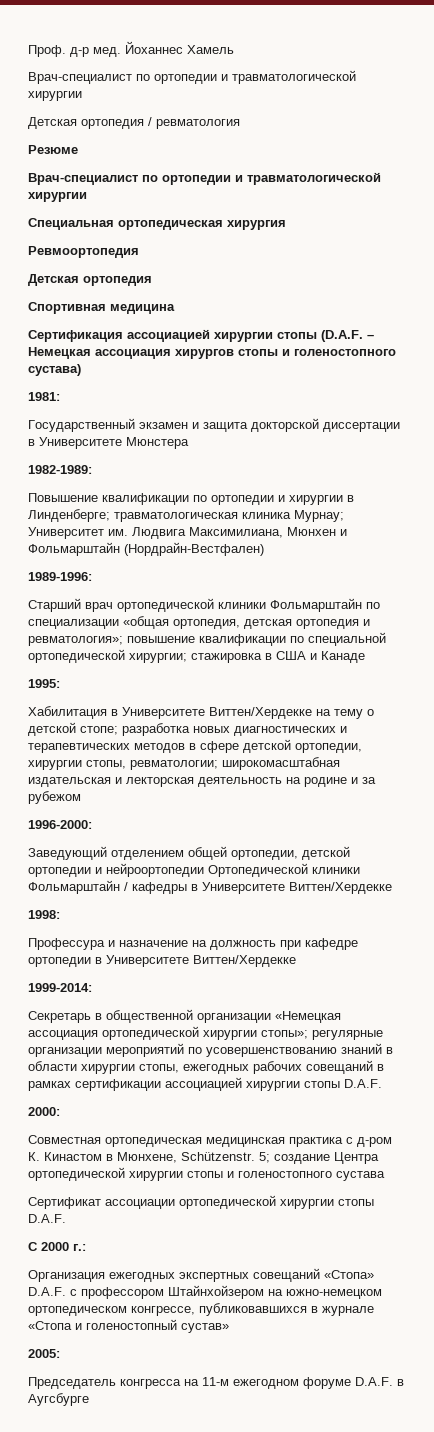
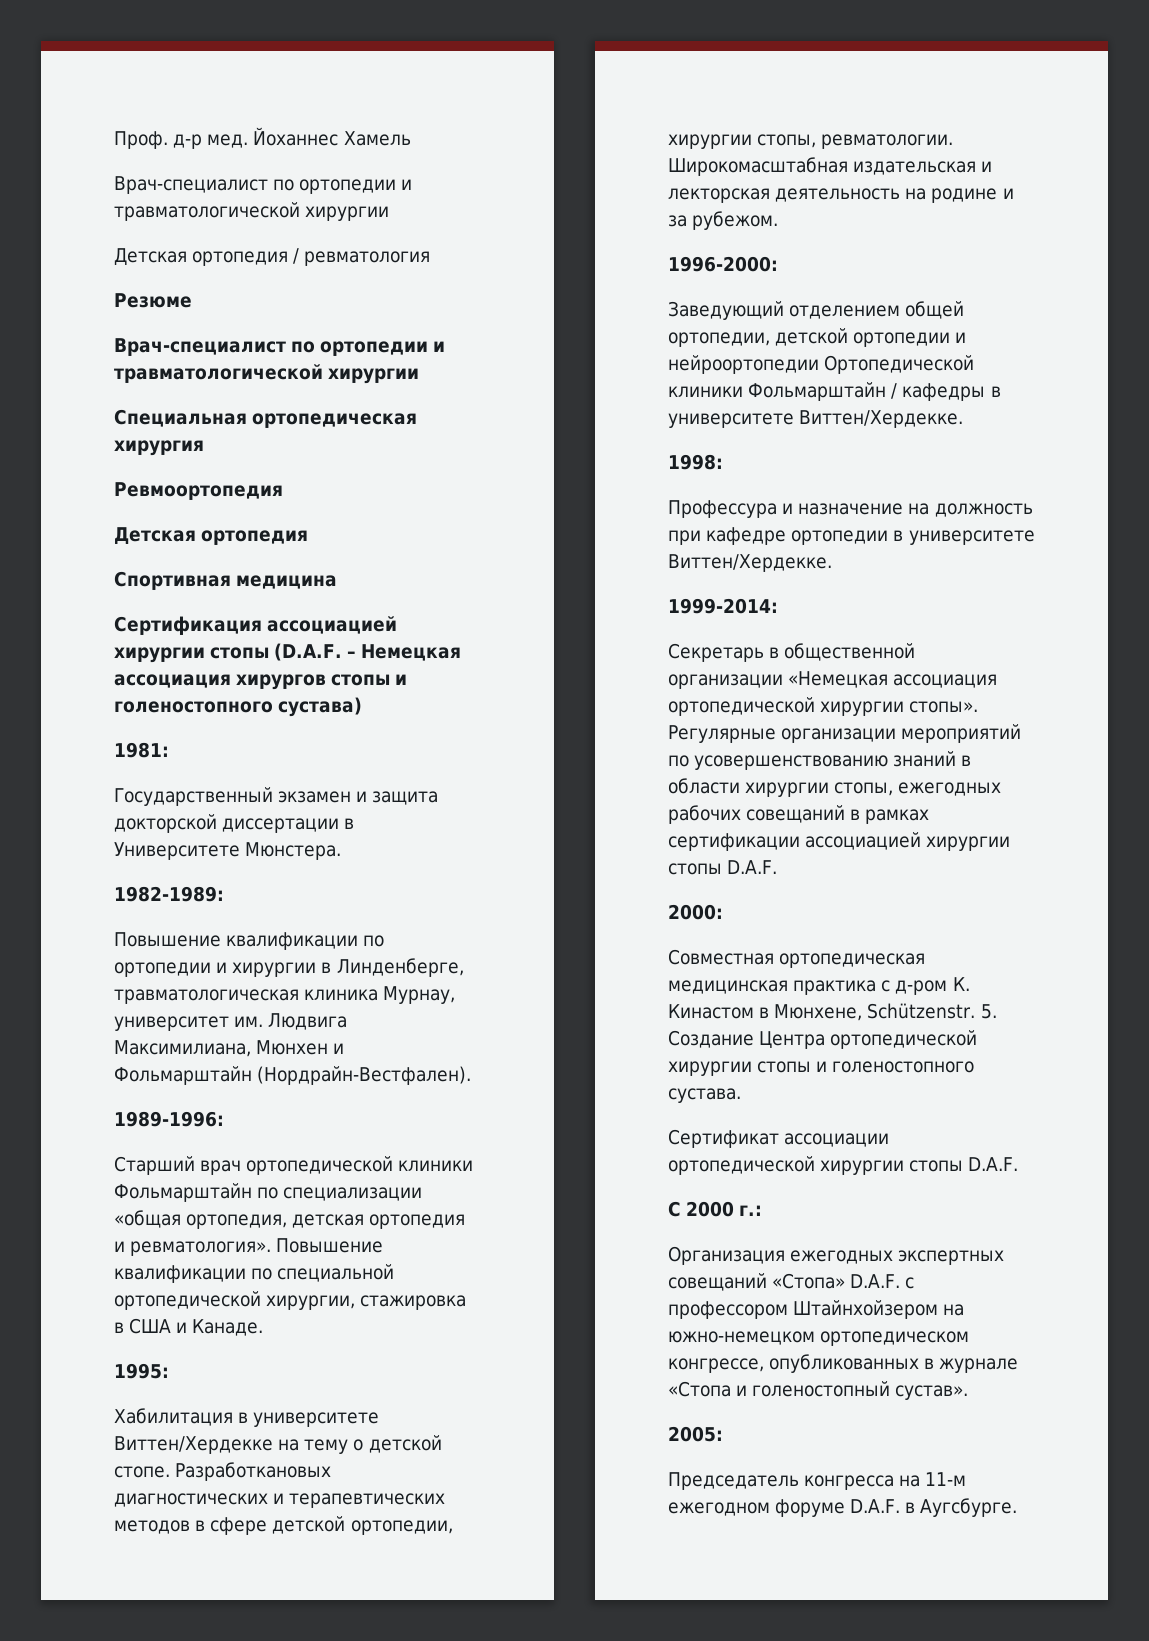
[126,437,189,449] Мюнстера -> [245,842,342,860] Мюнстера.
[28,509,110,522] Линденберге; -> [336,958,464,977] Линденберге,
[294,510,344,522] [28,527,104,539] Мурнау; Университет -> [383,986,456,1004] [114,1016,229,1031] Мурнау, университет
[124,542,264,556] (Нордрайн-Вестфален) -> [257,1066,472,1085] (Нордрайн-Вестфален).
[28,636,195,646] ревматология»; повышение -> [130,1238,384,1256] ревматология». Повышение
[129,653,187,663] хирургии; -> [266,1295,356,1310] хирургии,
[321,651,365,663] Канаде -> [192,1319,264,1336] Канаде.
[122,707,205,719] Университете -> [253,1412,380,1427] университете
[80,723,230,736] стопе; разработка новых -> [114,1462,332,1481] стопе. Разработкановых
[130,757,340,770] ревматологии; широкомасштабная -> [821,134,954,149] [668,157,848,176] ревматологии. Широкомасштабная
[28,791,81,804] рубежом -> [692,211,779,230] рубежом.
[202,882,392,894] Университете Виттен/Хердекке -> [668,410,964,428] университете Виттен/Хердекке.
[106,955,296,967] Университете Виттен/Хердекке -> [908,530,1035,545] [668,554,832,572] университете Виттен/Хердекке.
[261,1030,383,1040] стопы»; регулярные -> [909,701,979,713] [668,725,776,743] стопы». Регулярные
[259,1152,330,1164] 5; создание -> [980,1004,997,1019] [668,1030,754,1048] 5. Создание
[336,1171,385,1181] сустава -> [668,1088,741,1103] сустава.
[199,1303,307,1316] публиковавшихся -> [769,1354,920,1373] опубликованных
[181,1323,229,1333] сустав» -> [895,1385,969,1400] сустав».
[28,1393,89,1406] Аугсбурге -> [920,1498,1018,1517] Аугсбурге.

